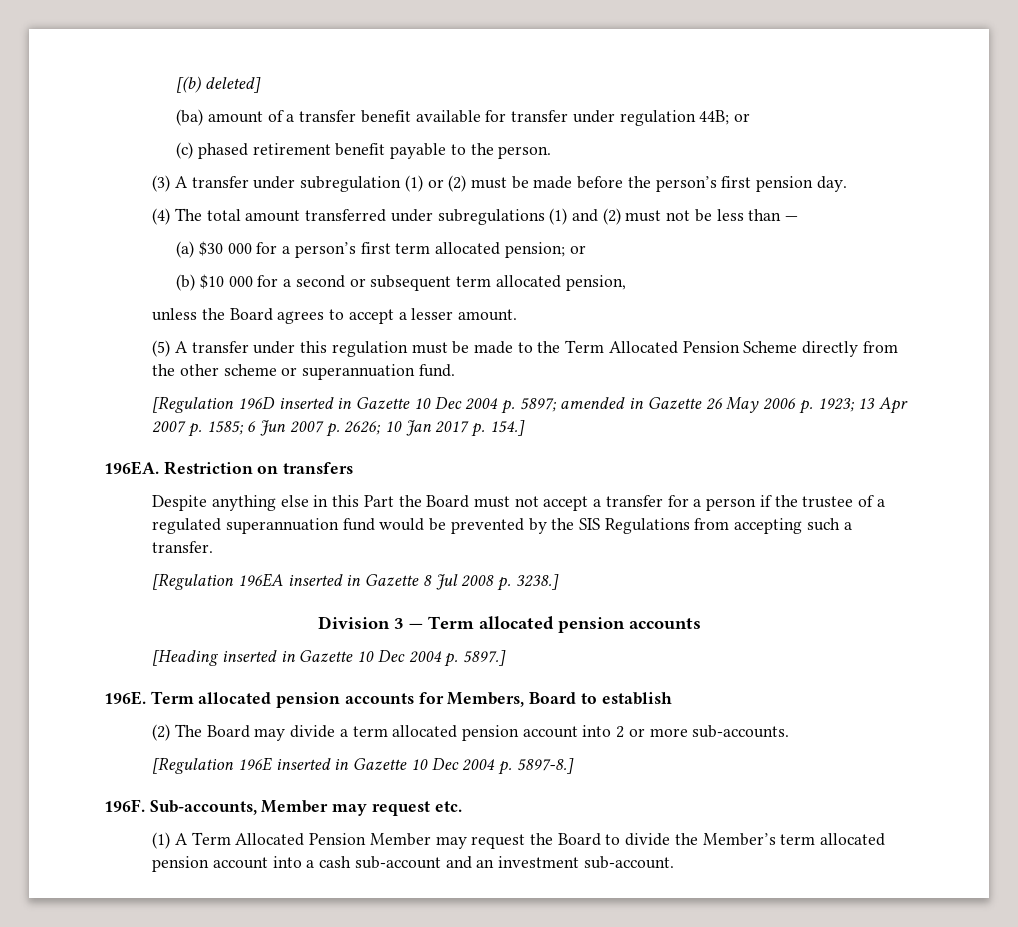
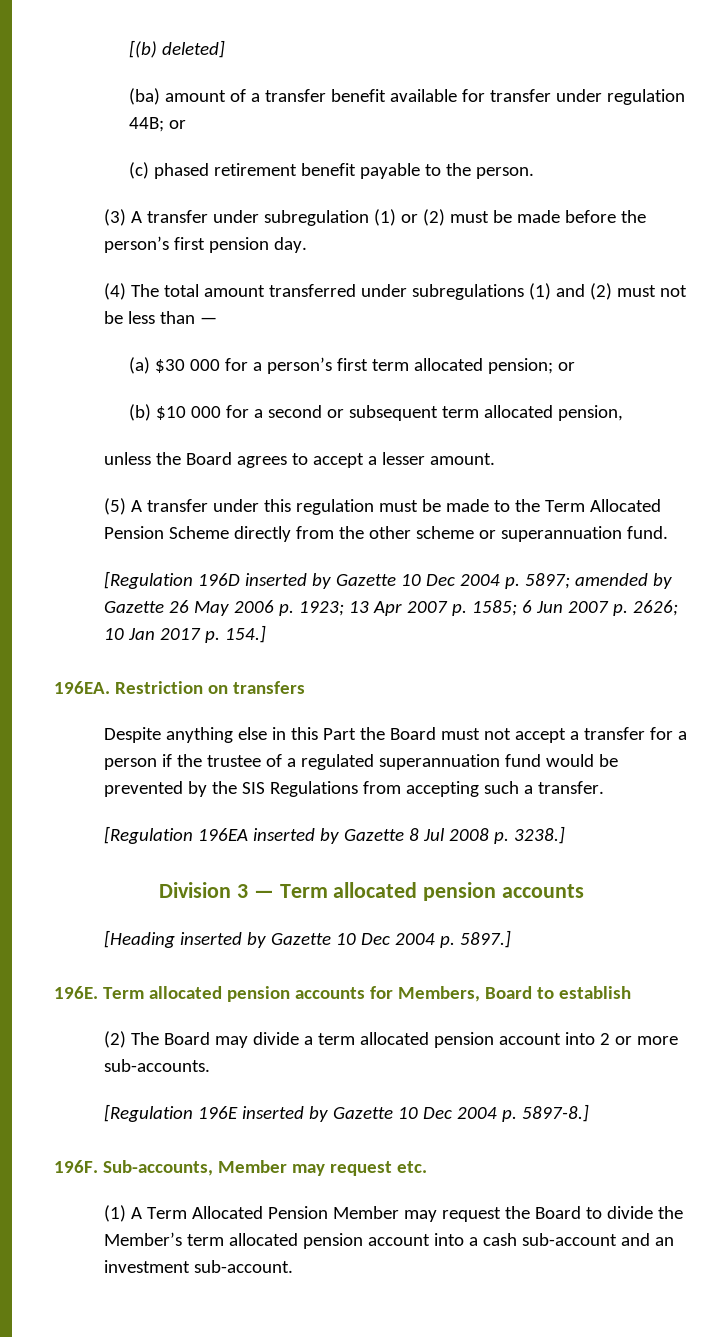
[337,398,353,409] in -> [312,573,332,589] by
[629,398,645,409] in -> [653,573,673,589] by
[346,575,362,586] in -> [320,828,340,844] by
[280,651,296,662] in -> [247,932,267,948] by
[334,759,350,770] in -> [309,1106,329,1122] by

